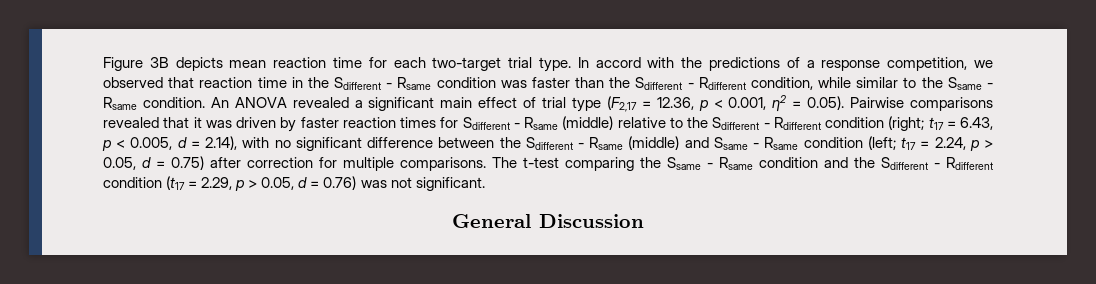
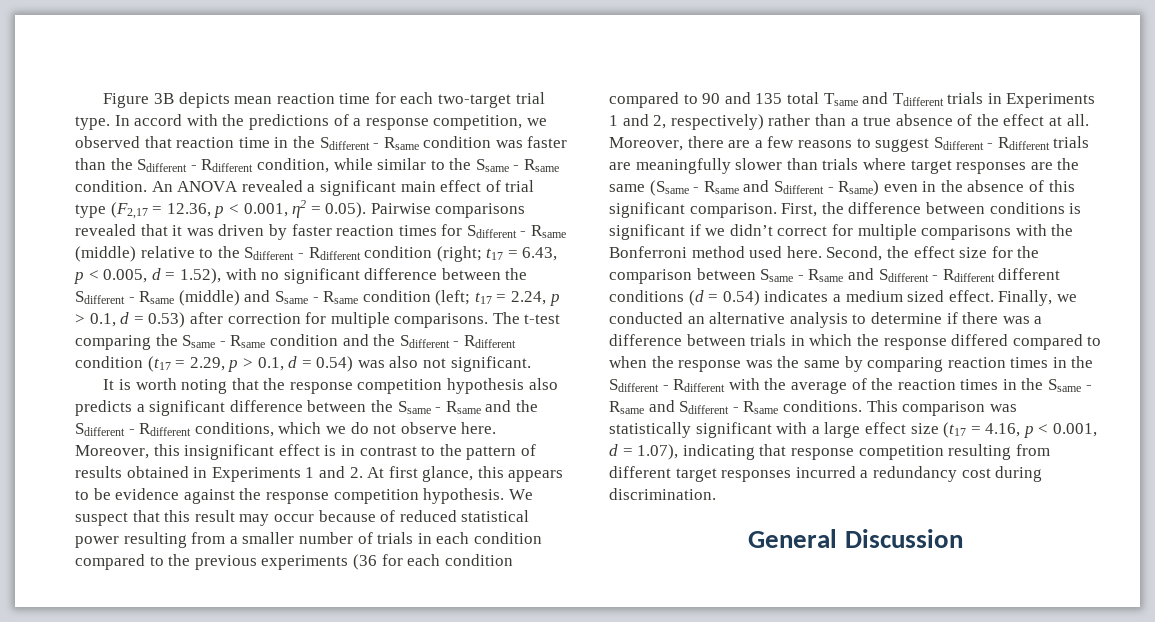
[205,136,238,150] 2.14), -> [179,268,221,284] 1.52),
[103,156,204,170] 0.05, d = 0.75) -> [89,312,186,328] 0.1, d = 0.53)
[261,176,387,190] 0.05, d = 0.76) was -> [257,356,419,372] 0.1, d = 0.54) was also
(485, 184) none -> [103,378,558,394] [75,400,538,416] [75,422,497,437] [75,444,536,460] [75,466,564,482] [75,488,533,504] [75,510,530,526] [75,532,542,548] [75,554,513,570] [609,92,1096,108] [609,114,1089,130] [609,136,1090,152] [609,158,1080,174] [609,180,1075,196] [609,202,1082,218] [609,224,1074,240] [609,246,1040,261] [609,268,1061,284] [609,290,1077,306] [609,312,1043,328] [609,334,1102,350] [609,356,1094,372] [609,378,1092,394] [609,400,1017,416] [609,422,1098,438] [609,444,1050,460] [609,466,1043,482] [609,488,716,500] // It is worth noting that the response competition hypothesis also predicts a significant difference between the Ssame - Rsame and the Sdifferent - Rdifferent conditions, which we do not observe here. Moreover, this insignificant effect is in contrast to the pattern of results obtained in Experiments 1 and 2. At first glance, this appears to be evidence against the response competition hypothesis. We suspect that this result may occur because of reduced statistical power resulting from a smaller number of trials in each condition compared to the previous experiments (36 for each condition compared to 90 and 135 total Tsame and Tdifferent trials in Experiments 1 and 2, respectively) rather than a true absence of the effect at all. Moreover, there are a few reasons to suggest Sdifferent - Rdifferent trials are meaningfully slower than trials where target responses are the same (Ssame - Rsame and Sdifferent - Rsame) even in the absence of this significant comparison. First, the difference between conditions is significant if we didn’t correct for multiple comparisons with the Bonferroni method used here. Second, the effect size for the comparison between Ssame - Rsame and Sdifferent - Rdifferent different conditions (d = 0.54) indicates a medium sized effect. Finally, we conducted an alternative analysis to determine if there was a difference between trials in which the response differed compared to when the response was the same by comparing reaction times in the Sdifferent - Rdifferent with the average of the reaction times in the Ssame - Rsame and Sdifferent - Rsame conditions. This comparison was statistically significant with a large effect size (t17 = 4.16, p < 0.001, d = 1.07), indicating that response competition resulting from different target responses incurred a redundancy cost during discrimination.

